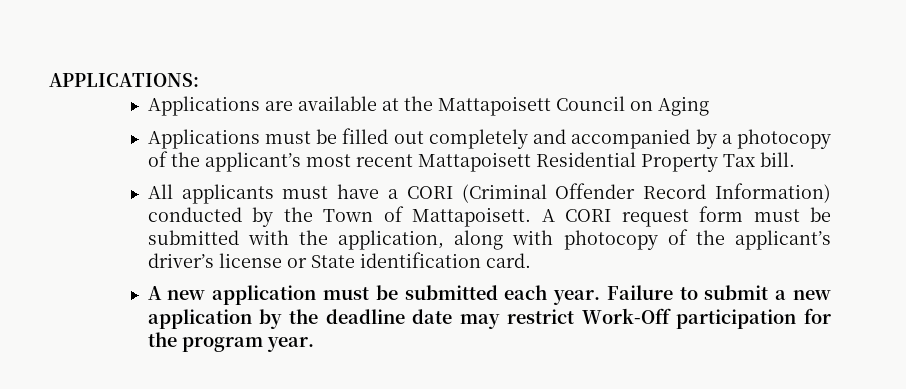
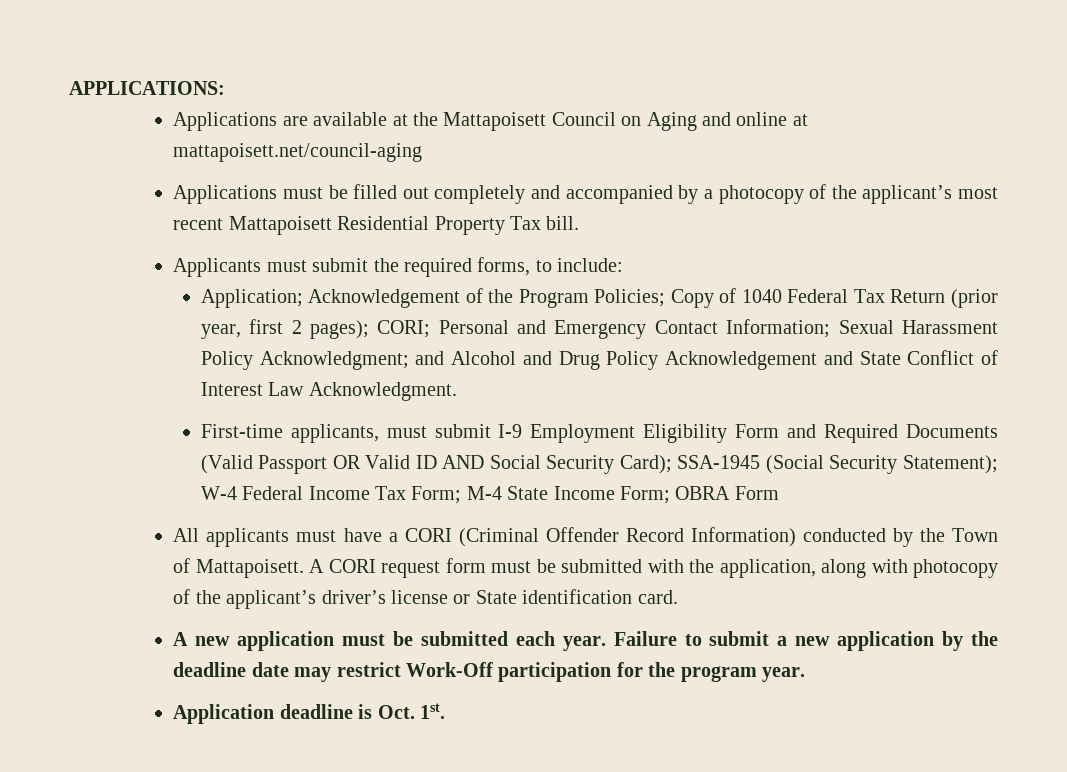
(709, 106) none -> [701,112,808,126] [173,143,423,162] and online at mattapoisett.net/council-aging
(795, 159) none -> [173,257,624,277] [200,288,999,308] [200,319,998,339] [200,350,999,370] [200,382,457,401] [200,424,999,443] [200,455,998,474] [200,486,779,504] // Applicants must submit the required forms, to include: // Application; Acknowledgement of the Program Policies; Copy of 1040 Federal Tax Return (prior year, first 2 pages); CORI; Personal and Emergency Contact Information; Sexual Harassment Policy Acknowledgment; and Alcohol and Drug Policy Acknowledgement and State Conflict of Interest Law Acknowledgment. // First-time applicants, must submit I-9 Employment Eligibility Form and Required Documents (Valid Passport OR Valid ID AND Social Security Card); SSA-1945 (Social Security Statement); W-4 Federal Income Tax Form; M-4 State Income Form; OBRA Form
(314, 344) none -> [173,703,445,724] // Application deadline is Oct. 1st.

